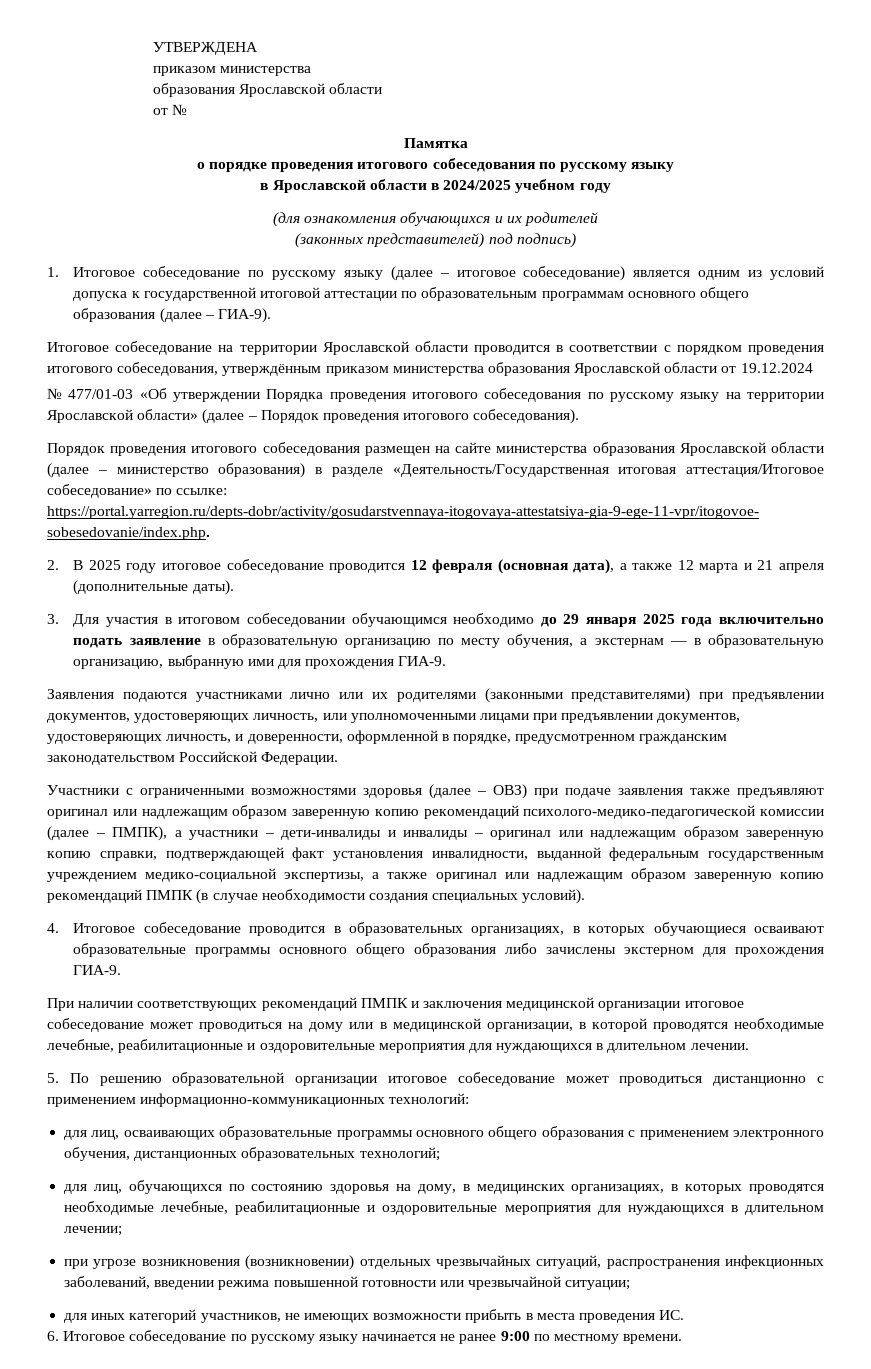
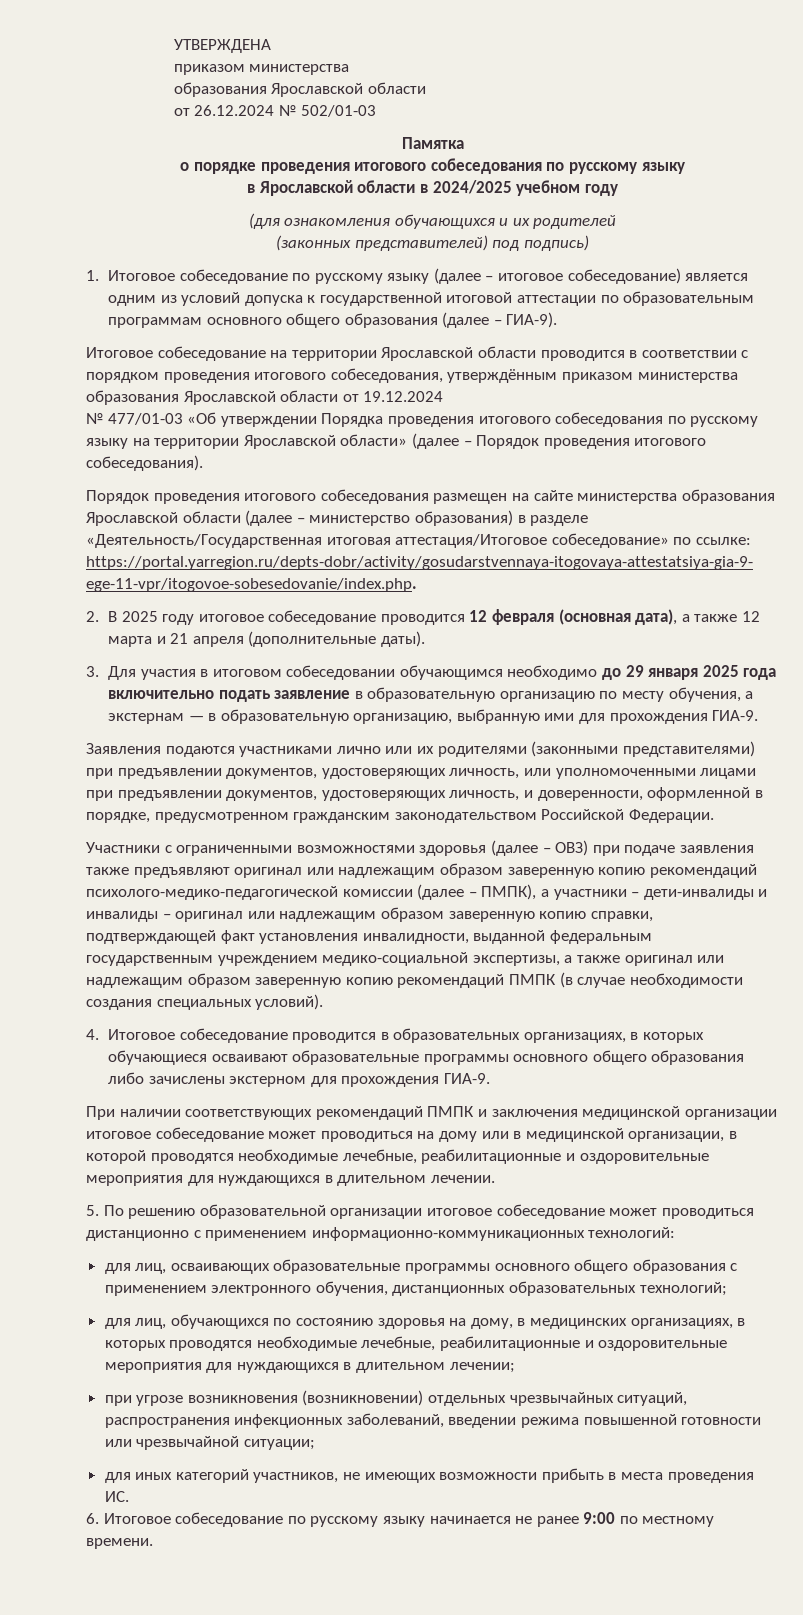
[171,104,187,115] № -> [194,105,376,117] 26.12.2024 № 502/01-03

